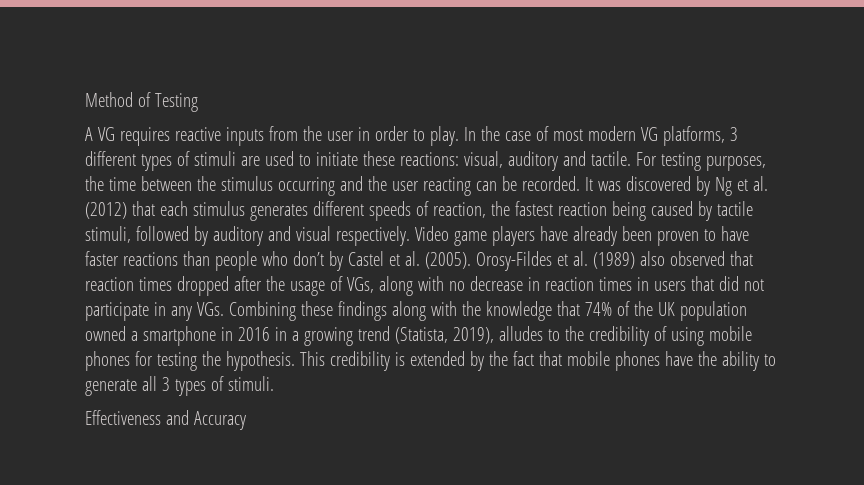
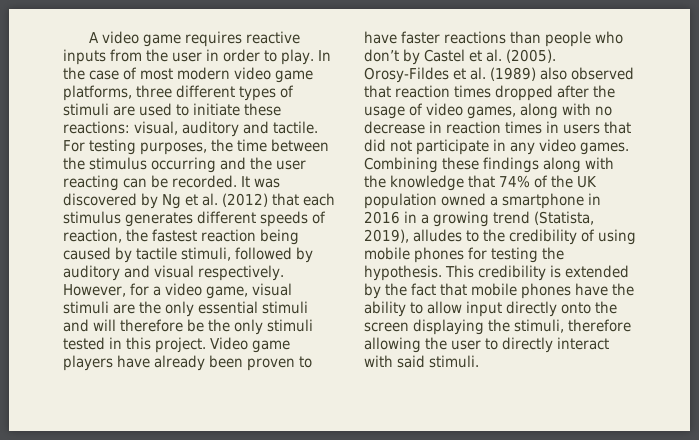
[85,92,198,112] [85,127,115,141] Method of Testing // A VG -> [88,31,181,47] A video game
[640,126,738,146] VG platforms, 3 -> [234,67,313,83] [63,85,172,101] video game platforms, three
(410, 236) none -> [63,283,292,299] [63,301,308,317] [63,319,313,335] [63,337,206,353] However, for a video game, visual stimuli are the only essential stimuli and will therefore be the only stimuli tested in this project.
[346,277,374,293] VGs, -> [426,103,516,119] video games,
[196,302,224,316] VGs. -> [539,139,629,155] video games.
[85,376,274,396] [85,410,246,430] generate all 3 types of stimuli. // Effectiveness and Accuracy -> [427,301,617,317] [364,319,631,335] [364,337,609,353] [364,355,479,368] allow input directly onto the screen displaying the stimuli, therefore allowing the user to directly interact with said stimuli.

